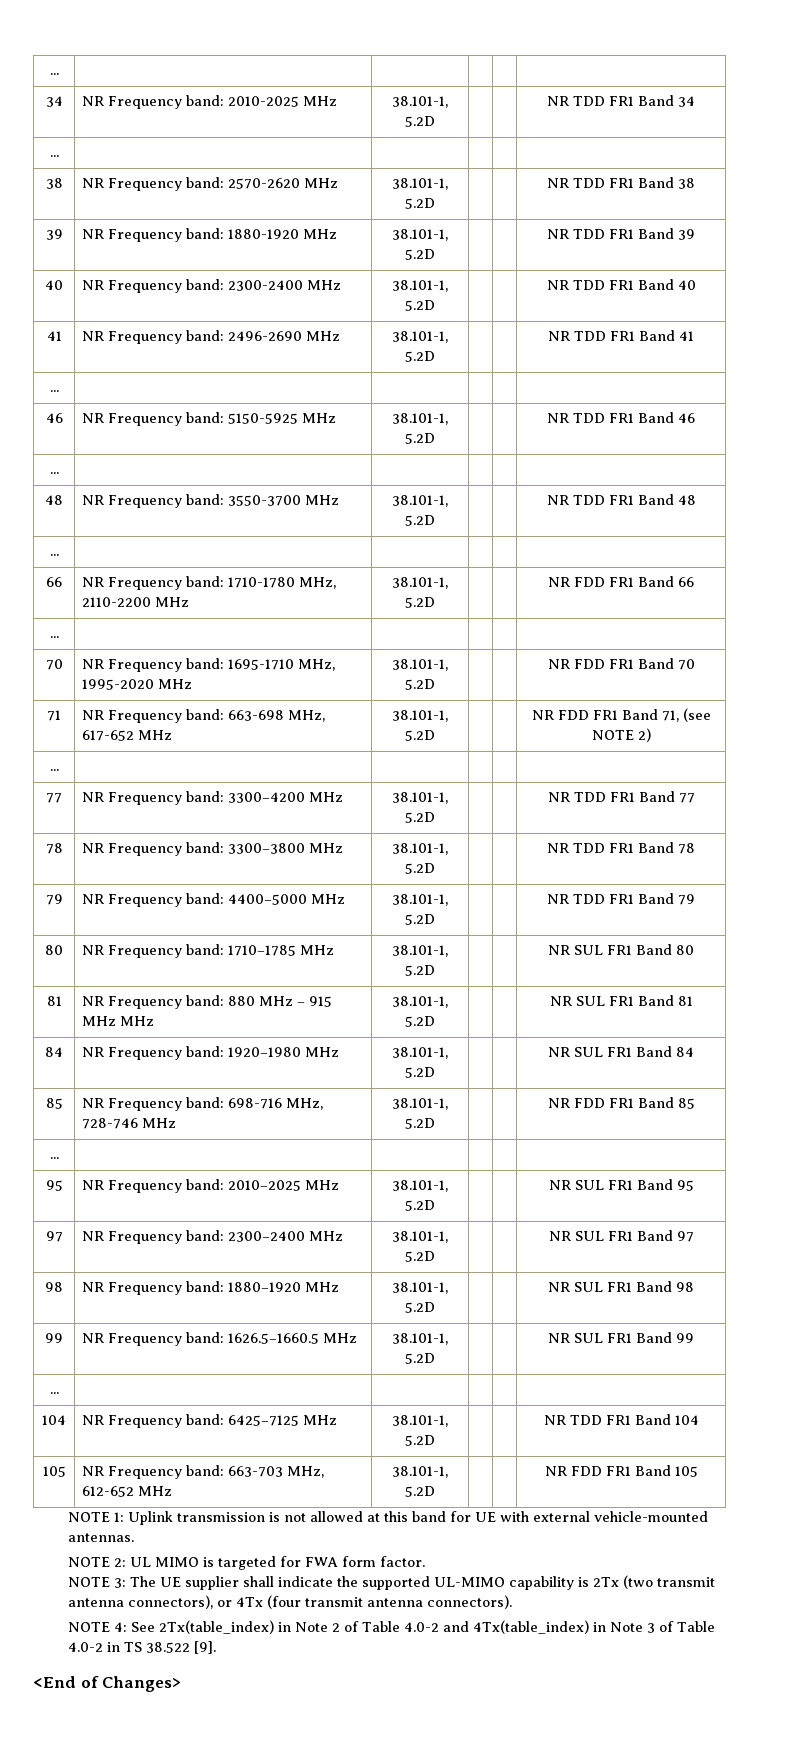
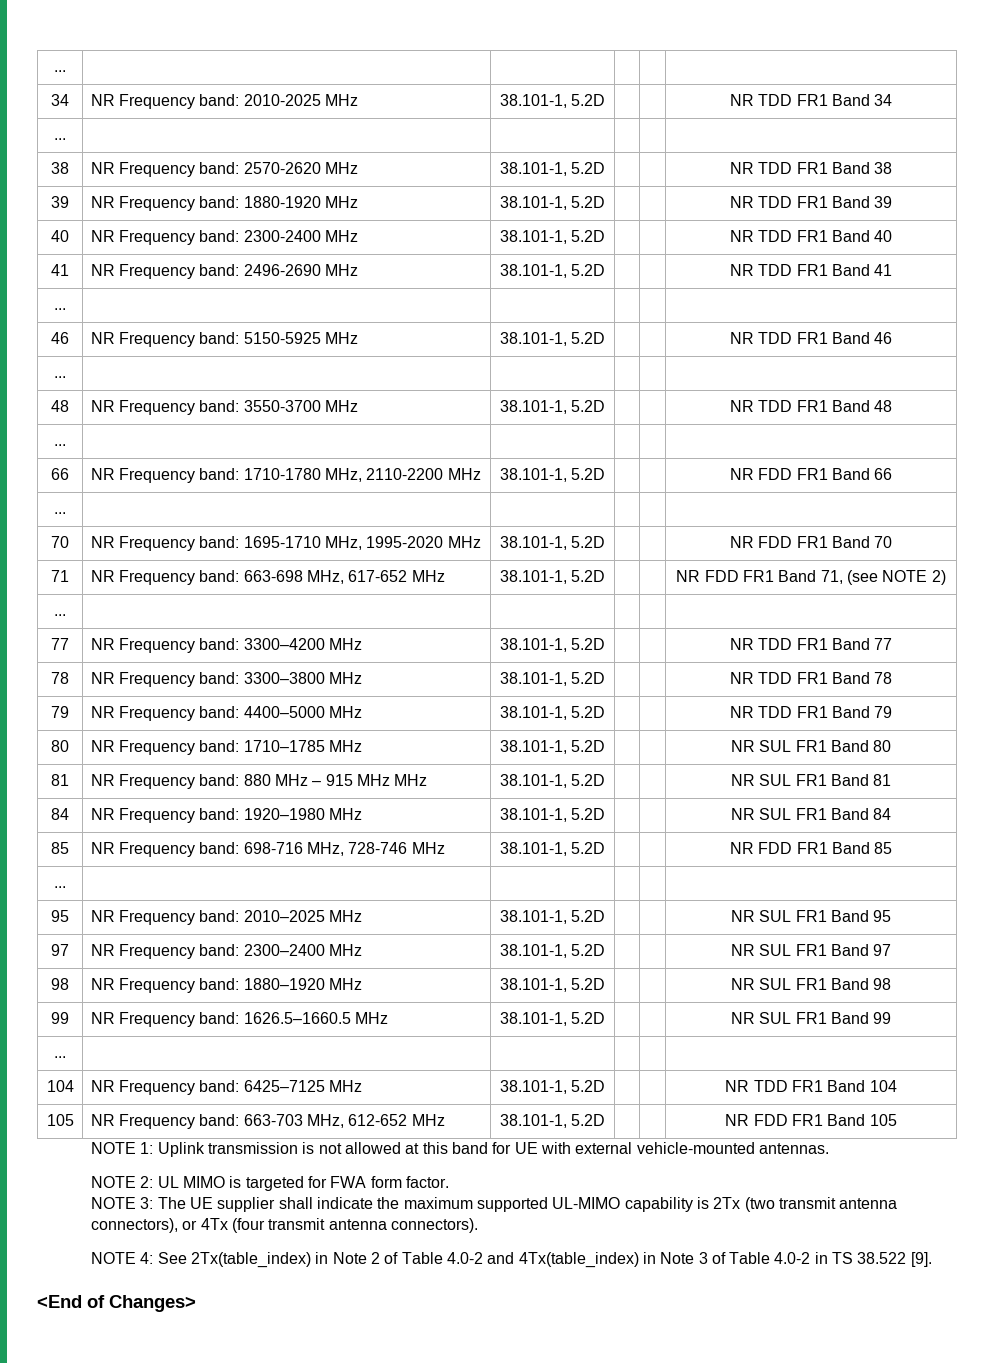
(358, 1581) none -> [403,1197,473,1209] maximum

